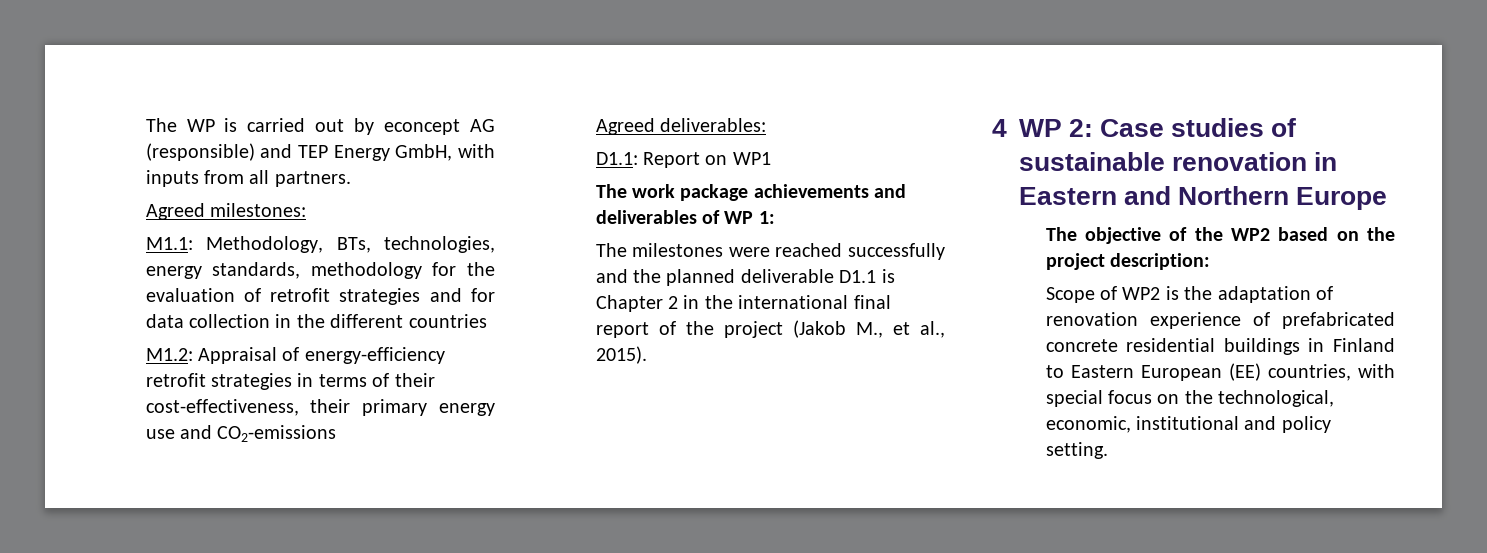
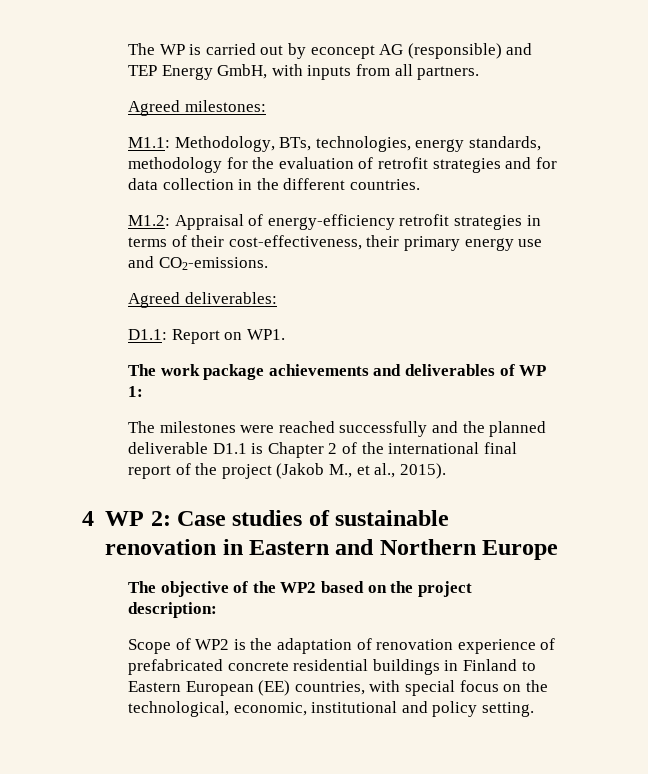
[408,314,487,328] countries -> [350,179,421,190] countries.
[217,425,337,442] CO2-emissions -> [158,257,268,270] CO2-emissions.
[732,152,771,165] WP1 -> [246,329,285,340] WP1.
[683,295,700,309] in -> [342,442,358,454] of

